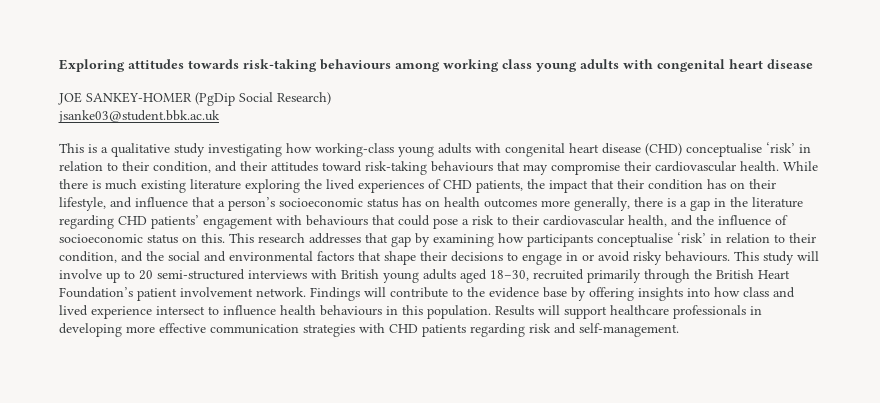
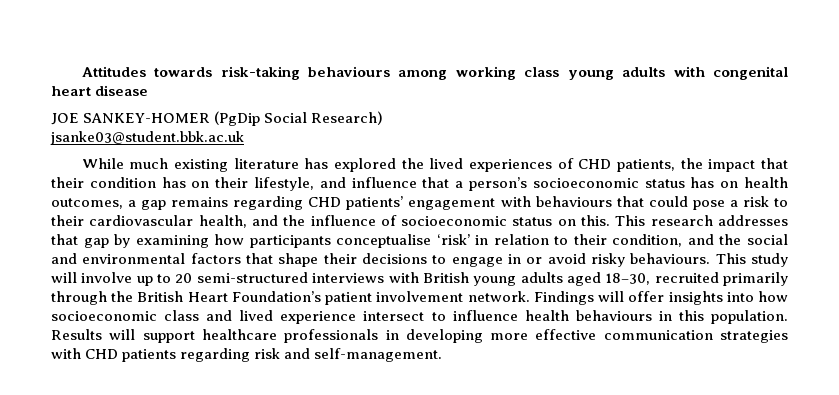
[59,59,184,72] Exploring attitudes -> [81,66,146,77] Attitudes
[59,142,811,157] [59,161,818,175] [59,179,101,189] This is a qualitative study investigating how working-class young adults with congenital heart disease (CHD) conceptualise ‘risk’ in relation to their condition, and their attitudes toward risk-taking behaviours that may compromise their cardiovascular health. While there is -> [81,158,124,169] While
[245,179,300,193] exploring -> [304,158,396,172] has explored
[484,197,803,211] outcomes more generally, there is a gap in the literature -> [51,197,229,210] outcomes, a gap remains
[390,287,634,301] contribute to the evidence base by offering -> [628,291,665,302] offer
(740, 292) none -> [51,311,157,321] socioeconomic

